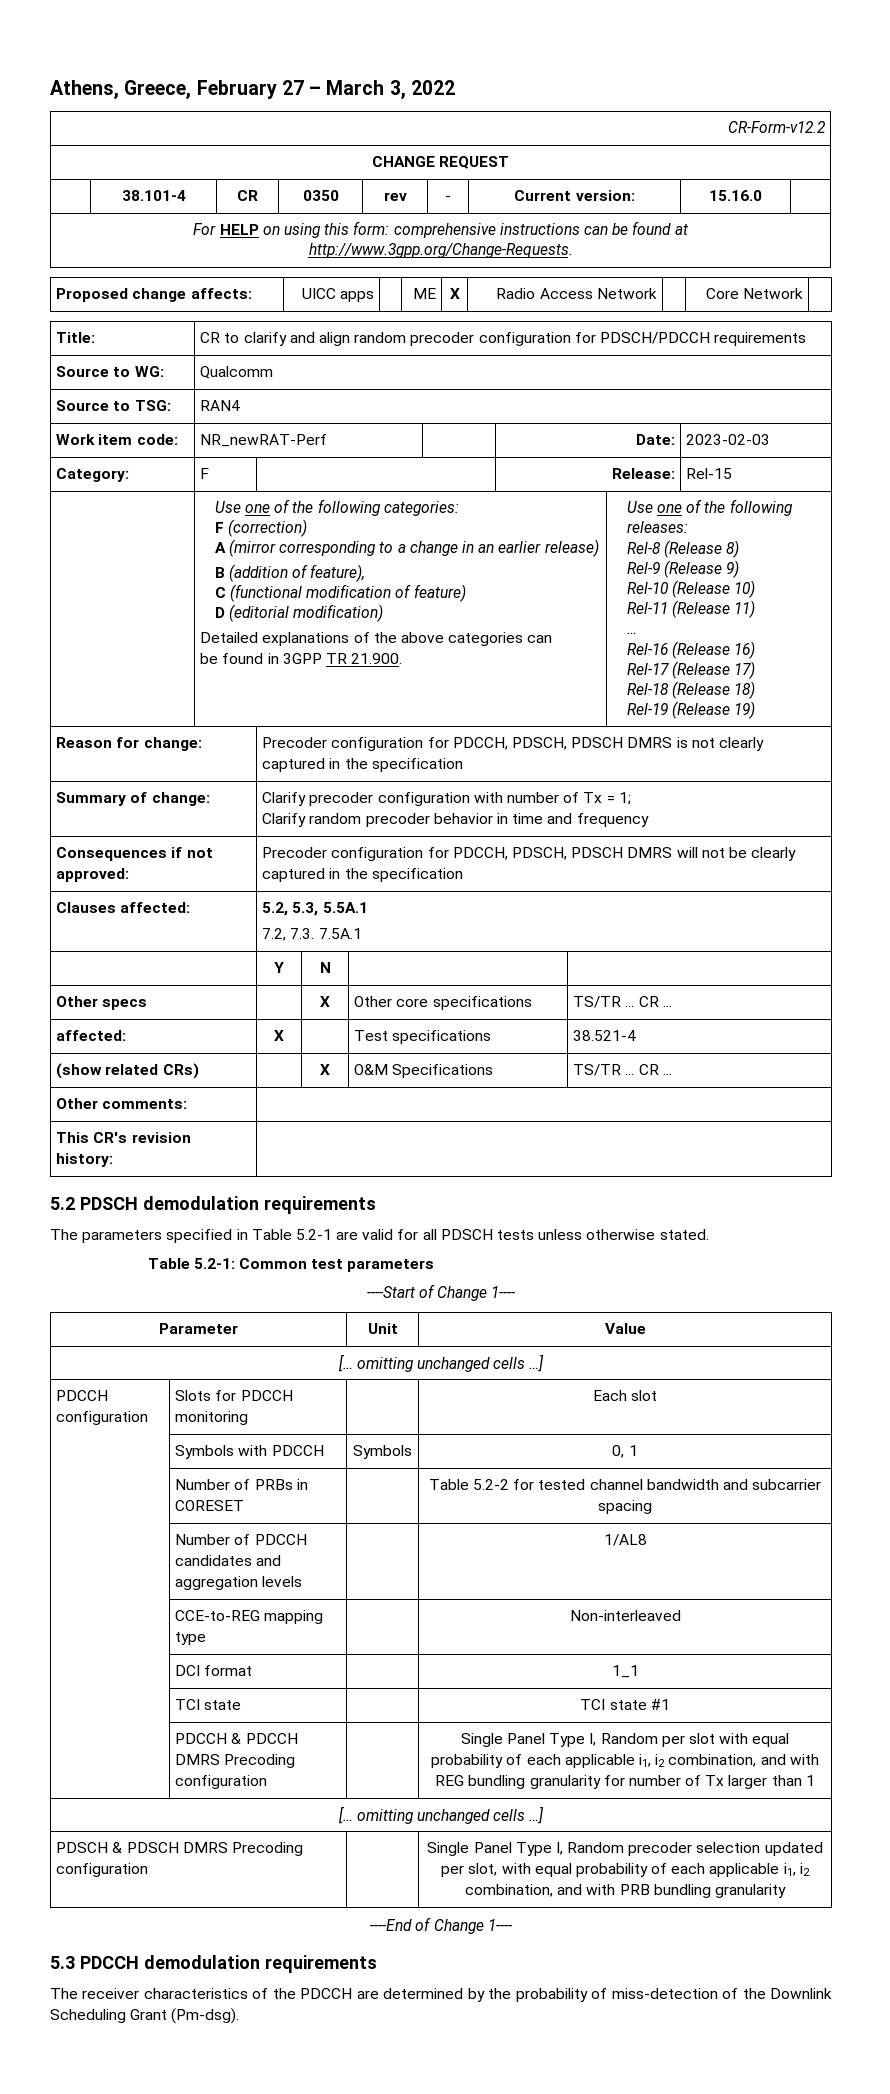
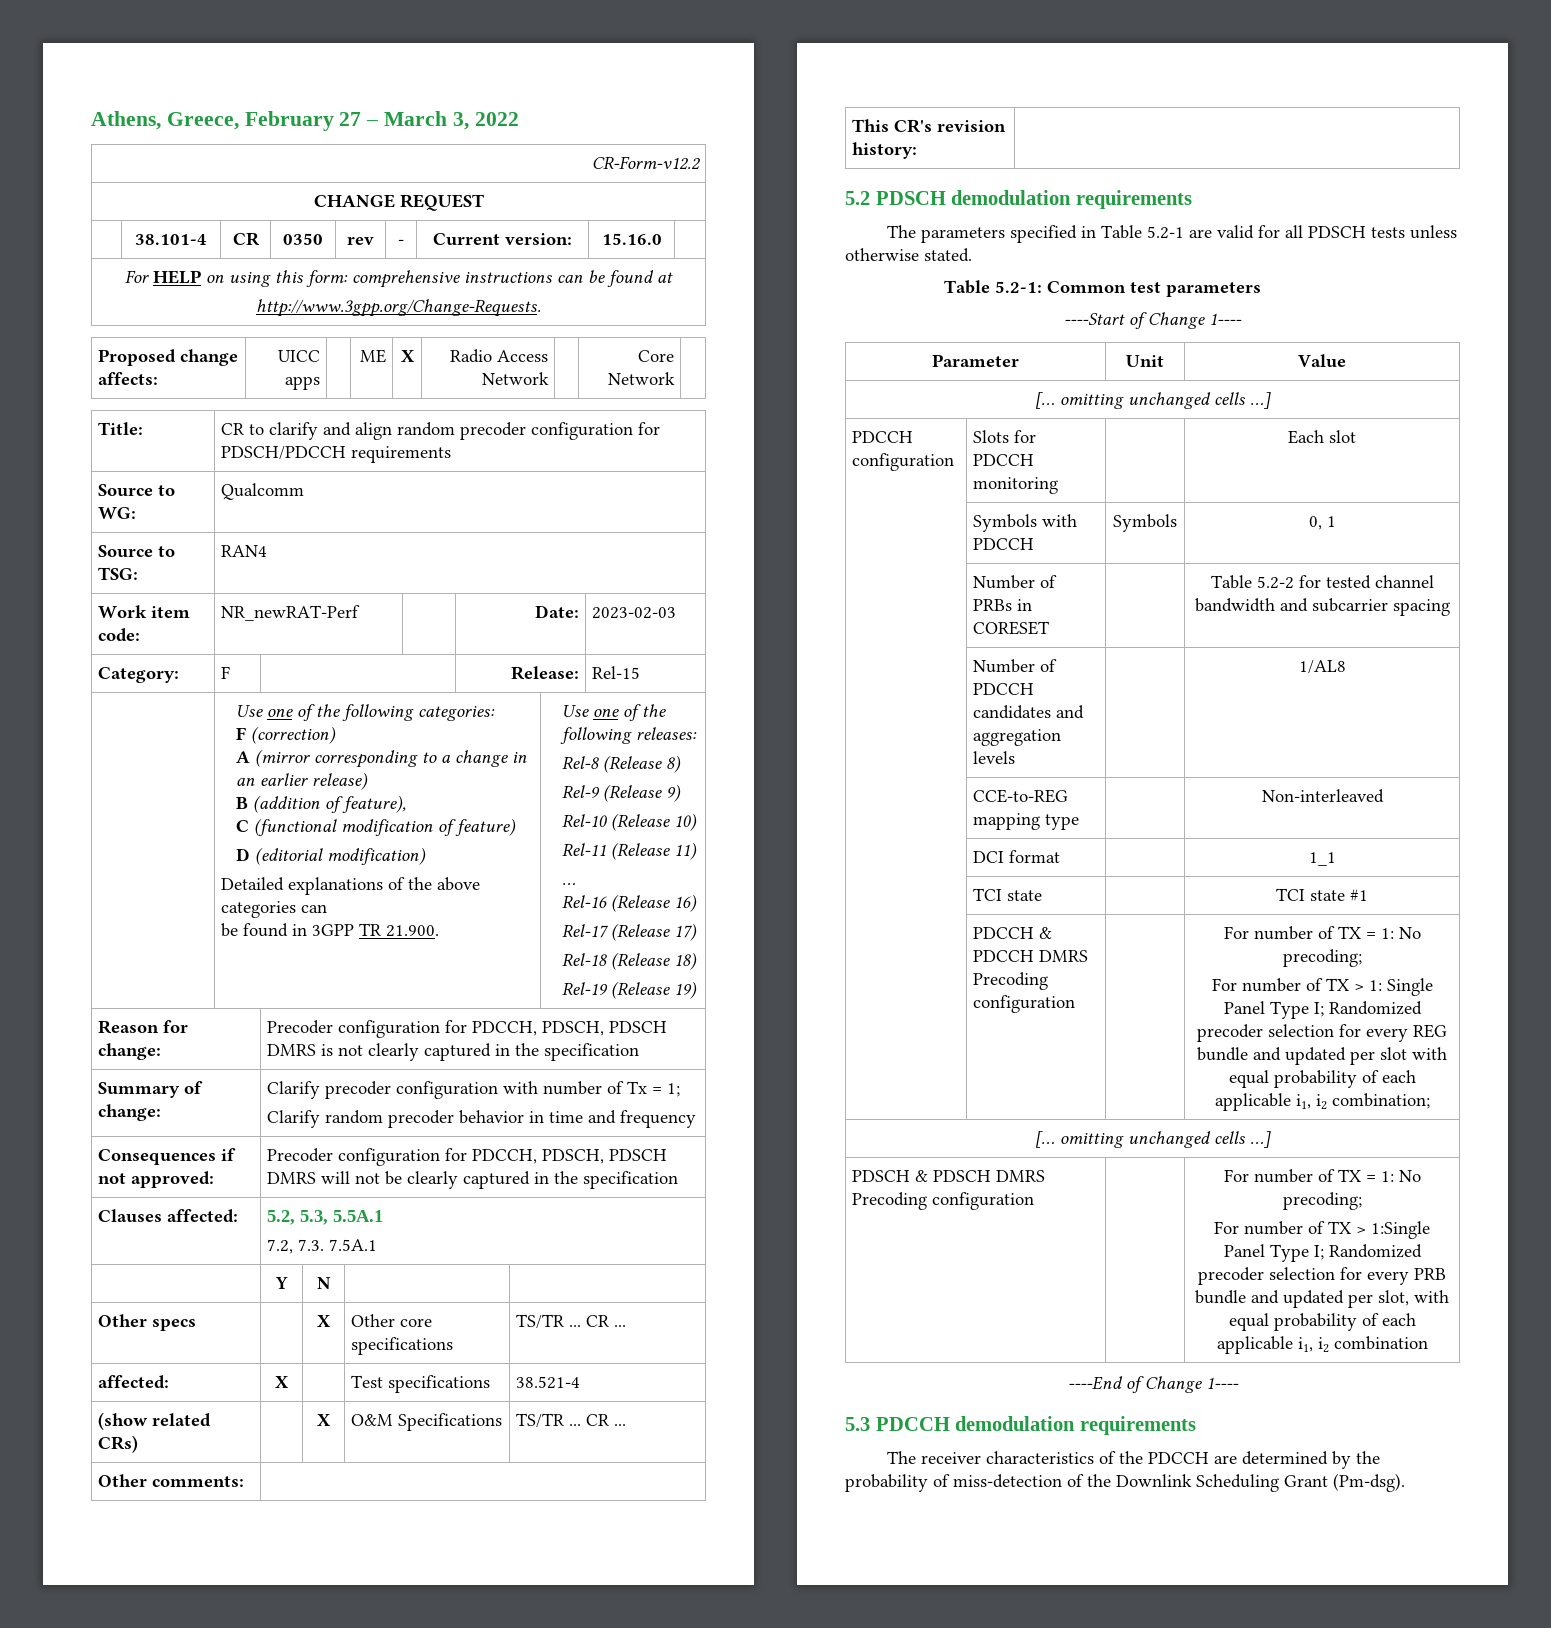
[460,1733,658,1747] Single Panel Type I, Random -> [1223,926,1421,940] [1282,949,1362,967] [1211,978,1433,996] [1223,1001,1422,1019] [1197,1024,1447,1042] [1197,1047,1346,1065] For number of TX = 1: No precoding; // For number of TX > 1: Single Panel Type I; Randomized precoder selection for every REG bundle and updated
[668,1754,819,1767] [435,1775,815,1789] combination, and with REG bundling granularity for number of Tx larger than 1 -> [1331,1093,1430,1109] combination;
[427,1842,761,1856] Single Panel Type I, Random precoder selection -> [1223,1169,1421,1183] [1282,1192,1362,1210] [1214,1221,1430,1239] [1223,1244,1422,1262] [1198,1267,1446,1285] [1195,1290,1279,1304] For number of TX = 1: No precoding; // For number of TX > 1:Single Panel Type I; Randomized precoder selection for every PRB bundle and
[465,1884,786,1898] combination, and with PRB bundling granularity -> [1333,1336,1428,1350] combination

